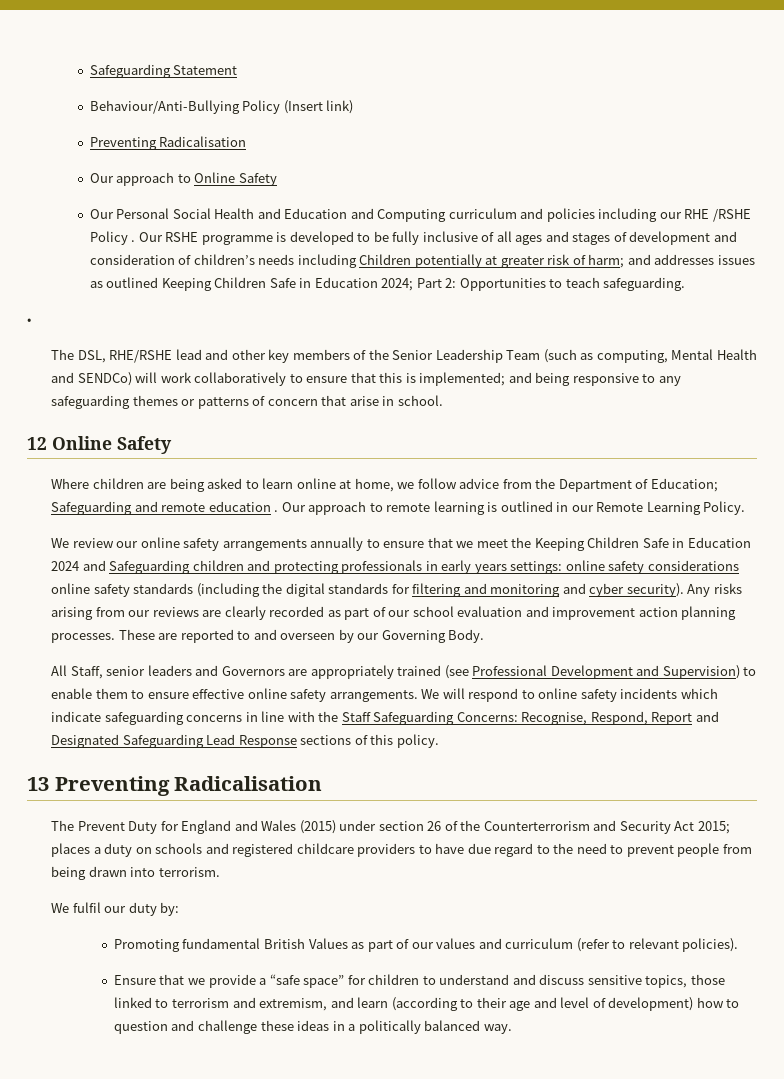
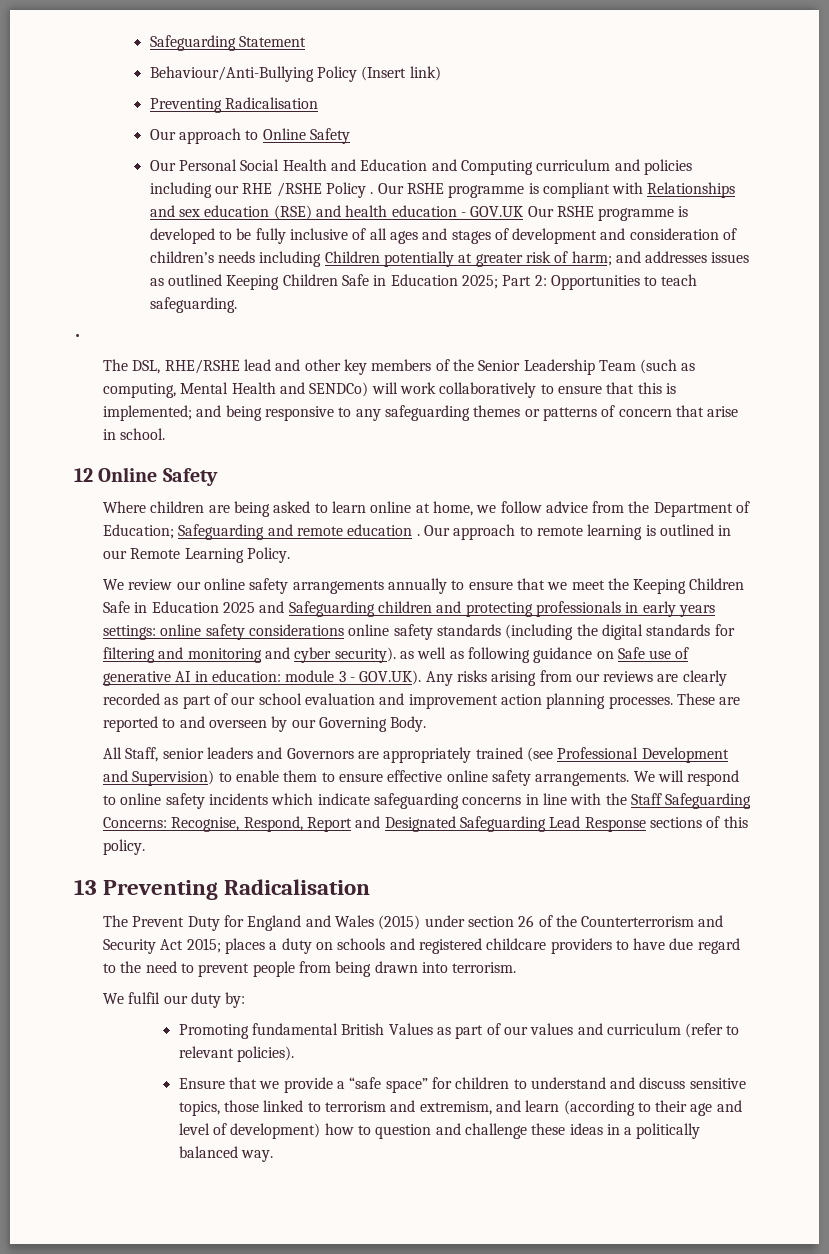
(287, 237) none -> [542,182,736,198] [149,205,689,221] compliant with Relationships and sex education (RSE) and health education - GOV.UK Our RSHE programme is
[381,278,414,291] 2024; -> [461,275,498,289] 2025;
[51,561,80,571] 2024 -> [222,602,255,613] 2025
(684, 590) none -> [399,647,690,663] [103,670,422,686] as well as following guidance on Safe use of generative AI in education: module 3 - GOV.UK).

